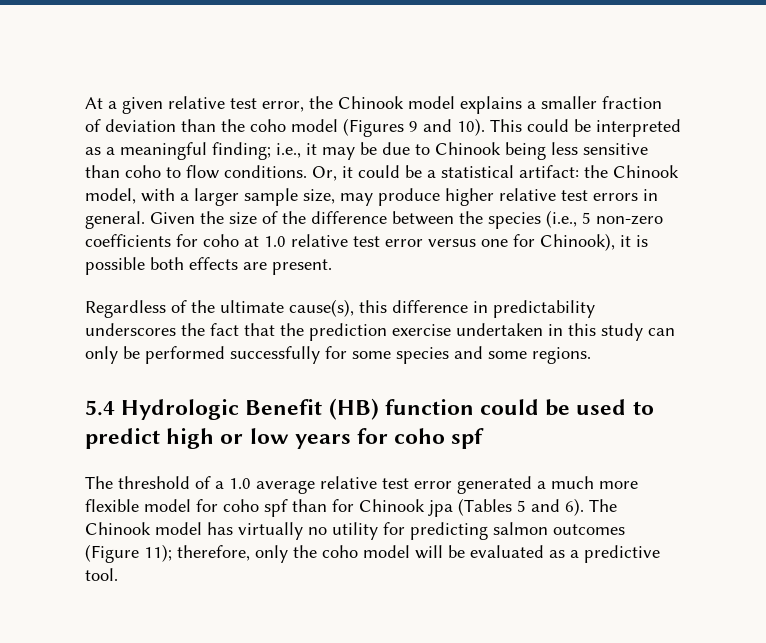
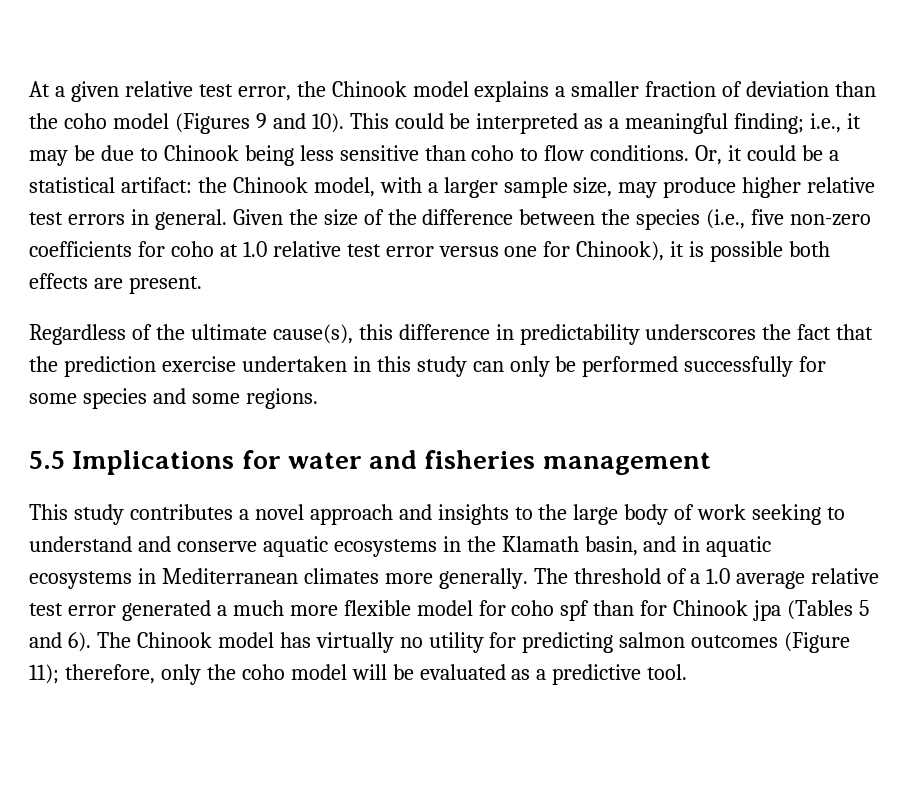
[582,212,591,224] 5 -> [751,209,785,225] five
[85,398,654,420] [85,428,485,449] 5.4 Hydrologic Benefit (HB) function could be used to predict high or low years for coho spf // -> [29,450,711,475] [29,504,846,525] [29,536,772,557] [29,568,528,589] 5.5 Implications for water and fisheries management // This study contributes a novel approach and insights to the large body of work seeking to understand and conserve aquatic ecosystems in the Klamath basin, and in aquatic ecosystems in Mediterranean climates more generally.

